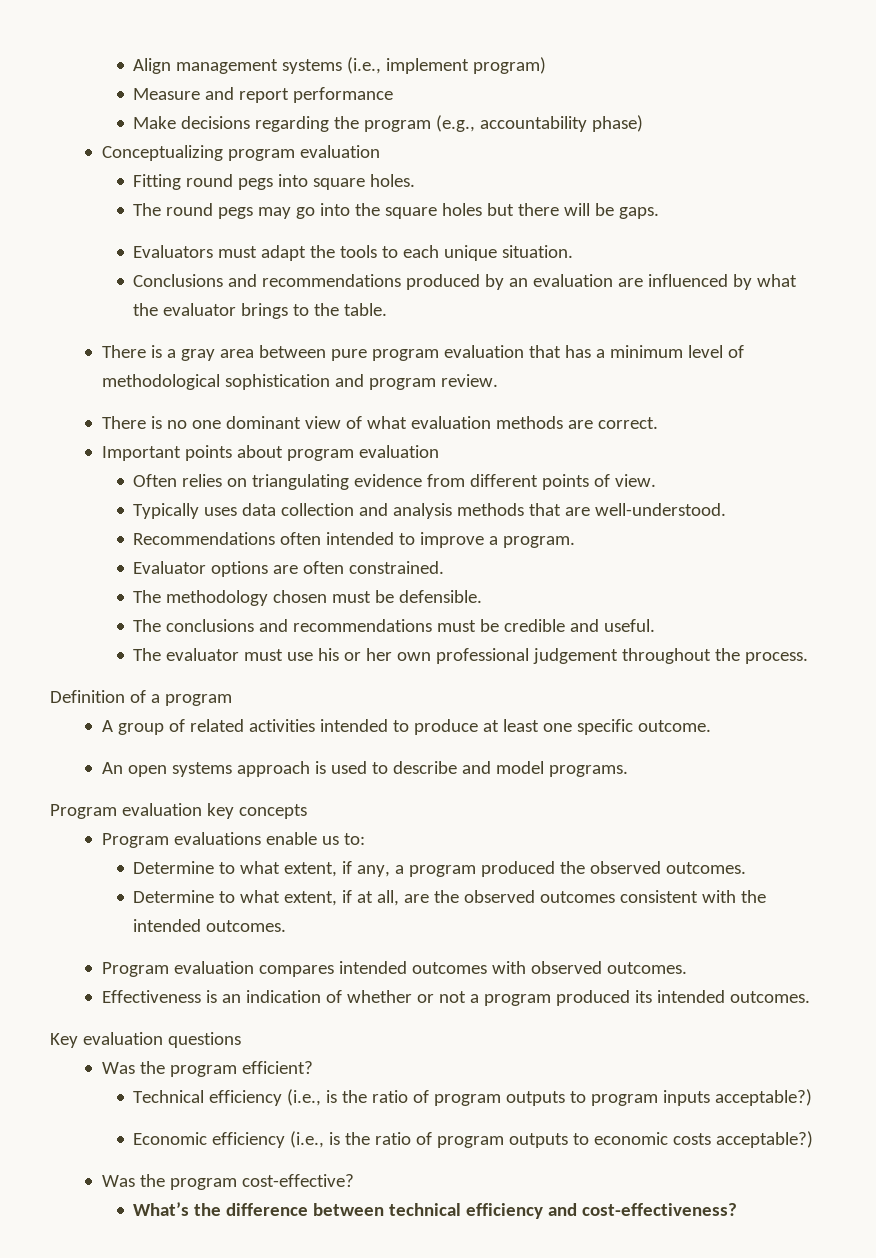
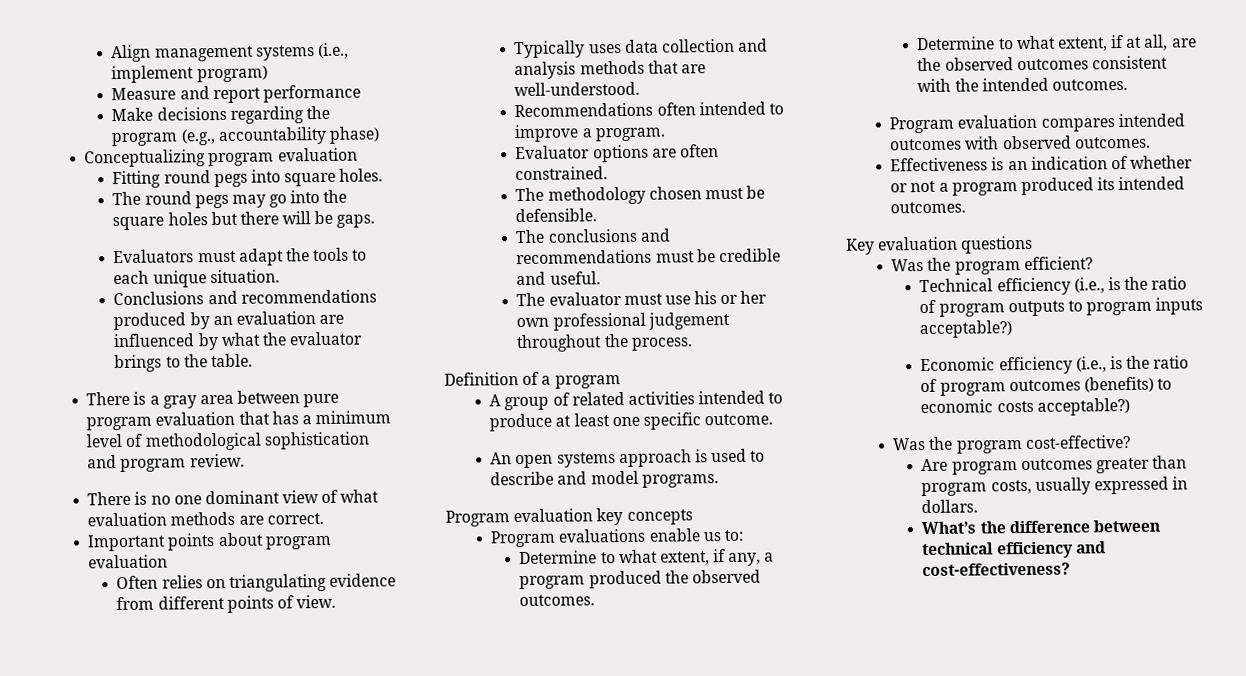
[509,1133,569,1148] outputs -> [1008,376,1154,393] outcomes (benefits)
(354, 1180) none -> [921,455,1188,475] [921,476,1189,497] [921,499,979,514] // Are program outcomes greater than program costs, usually expressed in dollars.

